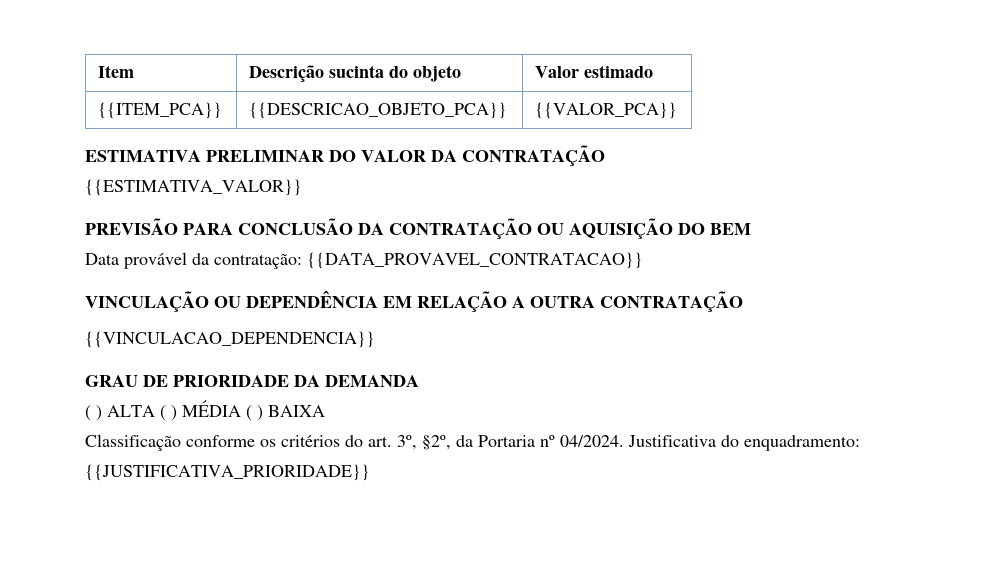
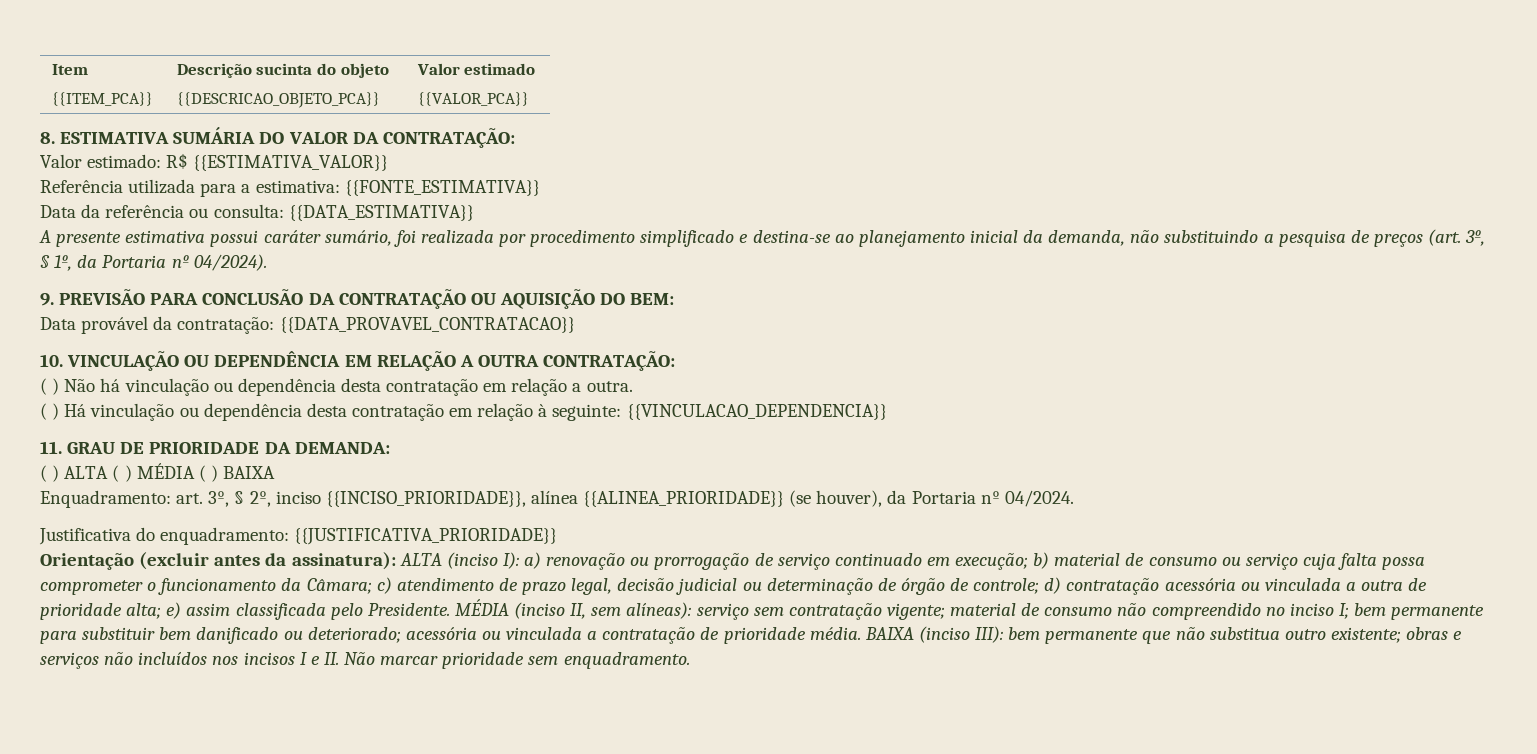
[85,145,605,166] [85,179,302,196] ESTIMATIVA PRELIMINAR DO VALOR DA CONTRATAÇÃO // {{ESTIMATIVA_VALOR}} // -> [40,127,515,148] [40,153,389,171] [40,179,540,197] [40,204,474,221] [39,229,1486,247] [40,254,267,271] [40,293,54,306] 8. ESTIMATIVA SUMÁRIA DO VALOR DA CONTRATAÇÃO: // Valor estimado: R$ {{ESTIMATIVA_VALOR}} // Referência utilizada para a estimativa: {{FONTE_ESTIMATIVA}} // Data da referência ou consulta: {{DATA_ESTIMATIVA}} // A presente estimativa possui caráter sumário, foi realizada por procedimento simplificado e destina-se ao planejamento inicial da demanda, não substituindo a pesquisa de preços (art. 3º, § 1º, da Portaria nº 04/2024). // 9.
[710,223,751,235] BEM -> [630,293,675,305] BEM:
(643, 260) none -> [40,354,63,367] 10.
[600,291,743,312] CONTRATAÇÃO // -> [543,351,676,371] [40,378,633,396] [40,403,622,421] CONTRATAÇÃO: // ( ) Não há vinculação ou dependência desta contratação em relação a outra. // ( ) Há vinculação ou dependência desta contratação em relação à seguinte:
(375, 339) none -> [40,441,62,454] 11.
[325,375,419,387] DEMANDA -> [294,442,390,454] DEMANDA:
[85,434,451,451] Classificação conforme os critérios do art. 3º, §2º, -> [40,490,883,508] Enquadramento: art. 3º, § 2º, inciso {{INCISO_PRIORIDADE}}, alínea {{ALINEA_PRIORIDADE}} (se houver),
(624, 441) none -> (1074, 498) //
(370, 472) none -> [40,552,1426,570] [40,577,1428,595] [40,599,1485,620] [40,626,1463,644] [40,651,690,669] // Orientação (excluir antes da assinatura): ALTA (inciso I): a) renovação ou prorrogação de serviço continuado em execução; b) material de consumo ou serviço cuja falta possa comprometer o funcionamento da Câmara; c) atendimento de prazo legal, decisão judicial ou determinação de órgão de controle; d) contratação acessória ou vinculada a outra de prioridade alta; e) assim classificada pelo Presidente. MÉDIA (inciso II, sem alíneas): serviço sem contratação vigente; material de consumo não compreendido no inciso I; bem permanente para substituir bem danificado ou deteriorado; acessória ou vinculada a contratação de prioridade média. BAIXA (inciso III): bem permanente que não substitua outro existente; obras e serviços não incluídos nos incisos I e II. Não marcar prioridade sem enquadramento.

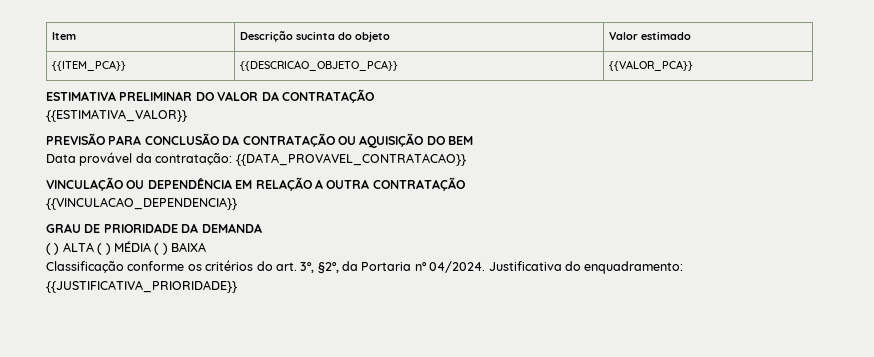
[40,127,515,148] [40,153,389,171] [40,179,540,197] [40,204,474,221] [39,229,1486,247] [40,254,267,271] [40,293,54,306] 8. ESTIMATIVA SUMÁRIA DO VALOR DA CONTRATAÇÃO: // Valor estimado: R$ {{ESTIMATIVA_VALOR}} // Referência utilizada para a estimativa: {{FONTE_ESTIMATIVA}} // Data da referência ou consulta: {{DATA_ESTIMATIVA}} // A presente estimativa possui caráter sumário, foi realizada por procedimento simplificado e destina-se ao planejamento inicial da demanda, não substituindo a pesquisa de preços (art. 3º, § 1º, da Portaria nº 04/2024). // 9. -> [46,89,374,103] [46,109,187,122] ESTIMATIVA PRELIMINAR DO VALOR DA CONTRATAÇÃO // {{ESTIMATIVA_VALOR}} //
[630,293,675,305] BEM: -> [448,136,473,145] BEM
[40,354,63,367] 10. -> (466, 159) none
[543,351,676,371] [40,378,633,396] [40,403,622,421] CONTRATAÇÃO: // ( ) Não há vinculação ou dependência desta contratação em relação a outra. // ( ) Há vinculação ou dependência desta contratação em relação à seguinte: -> [372,177,465,191] CONTRATAÇÃO //
[40,441,62,454] 11. -> (237, 203) none
[294,442,390,454] DEMANDA: -> [201,223,262,233] DEMANDA
[40,490,883,508] Enquadramento: art. 3º, § 2º, inciso {{INCISO_PRIORIDADE}}, alínea {{ALINEA_PRIORIDADE}} (se houver), -> [46,260,339,274] Classificação conforme os critérios do art. 3º, §2º,
(1074, 498) // -> (486, 267) none
[40,552,1426,570] [40,577,1428,595] [40,599,1485,620] [40,626,1463,644] [40,651,690,669] // Orientação (excluir antes da assinatura): ALTA (inciso I): a) renovação ou prorrogação de serviço continuado em execução; b) material de consumo ou serviço cuja falta possa comprometer o funcionamento da Câmara; c) atendimento de prazo legal, decisão judicial ou determinação de órgão de controle; d) contratação acessória ou vinculada a outra de prioridade alta; e) assim classificada pelo Presidente. MÉDIA (inciso II, sem alíneas): serviço sem contratação vigente; material de consumo não compreendido no inciso I; bem permanente para substituir bem danificado ou deteriorado; acessória ou vinculada a contratação de prioridade média. BAIXA (inciso III): bem permanente que não substitua outro existente; obras e serviços não incluídos nos incisos I e II. Não marcar prioridade sem enquadramento. -> (237, 286) none

